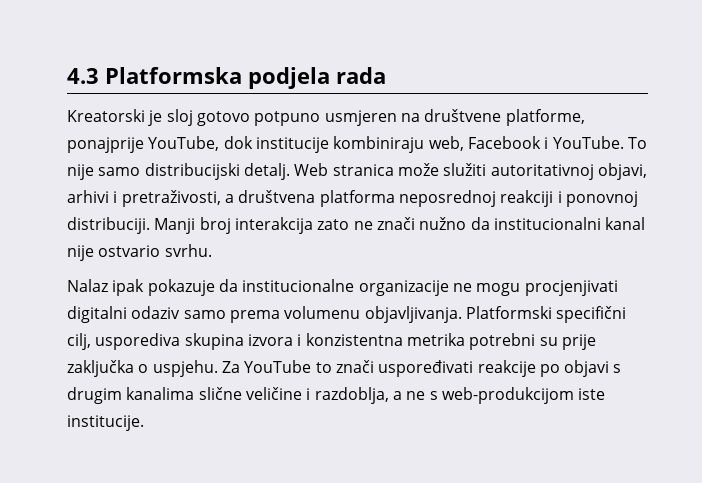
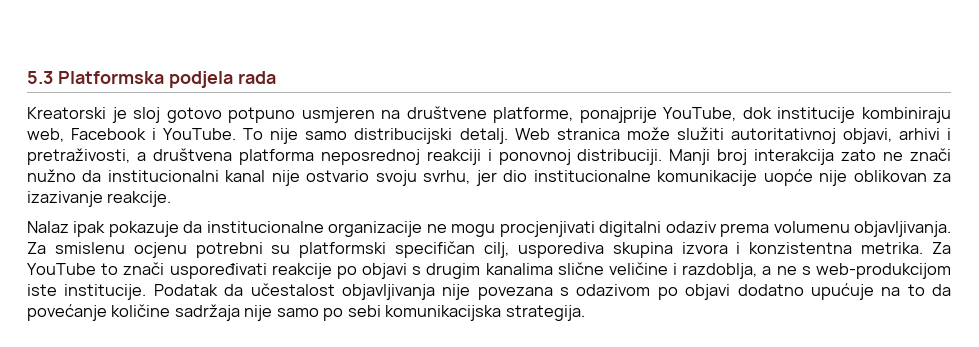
[67,68,99,84] 4.3 -> [27,71,53,84] 5.3
[164,244,212,257] svrhu. -> [375,169,952,186] [27,191,172,207] svoju svrhu, jer dio institucionalne komunikacije uopće nije oblikovan za izazivanje reakcije.
[183,310,226,319] samo -> (717, 227) none
[465,306,627,323] Platformski specifični -> [27,241,476,258] Za smislenu ocjenu potrebni su platformski specifičan
[406,333,596,350] [67,360,218,377] metrika potrebni su prije zaključka o uspjehu. -> [861,242,924,254] metrika.
(144, 423) none -> [153,283,951,300] [27,304,585,321] Podatak da učestalost objavljivanja nije povezana s odazivom po objavi dodatno upućuje na to da povećanje količine sadržaja nije samo po sebi komunikacijska strategija.

